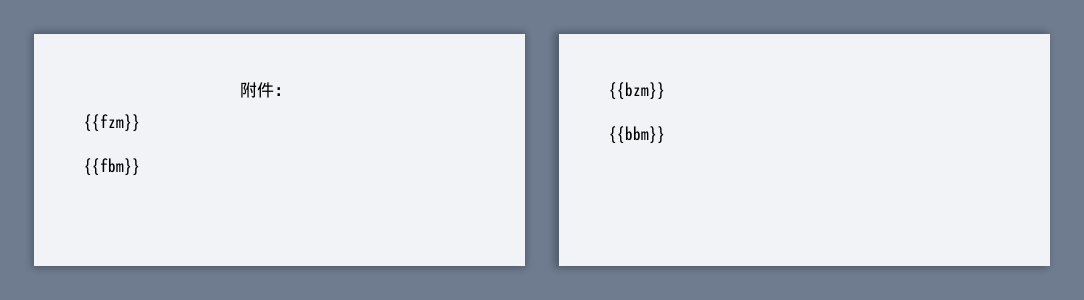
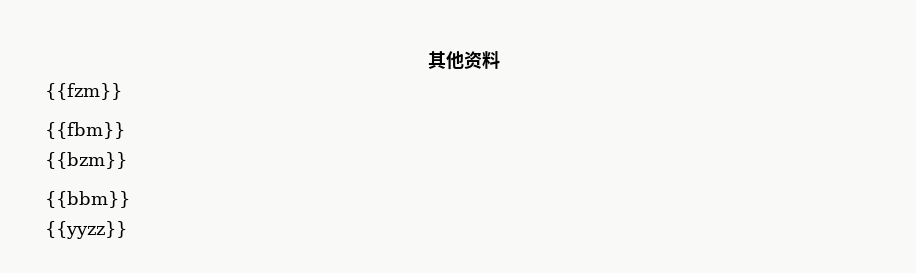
[240,82,291,98] 附件： -> [427,51,500,70] 其他资料
(665, 135) none -> [45,221,127,239] // {{yyzz}}

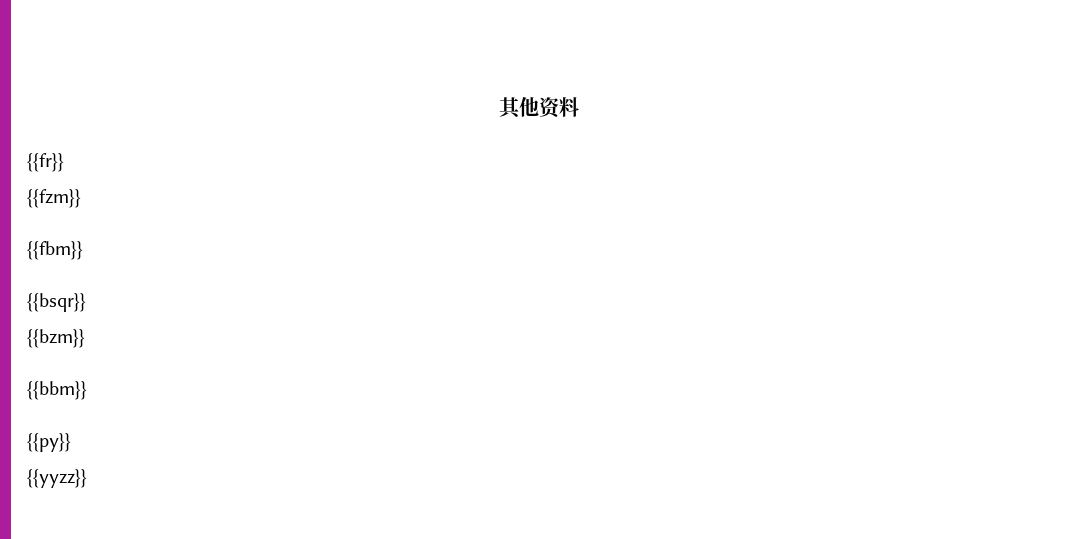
(500, 60) none -> [27,153,64,172] // {{fr}}
(125, 130) none -> [27,293,86,312] // {{bsqr}}
(130, 199) none -> [27,433,71,452] // {{py}}

